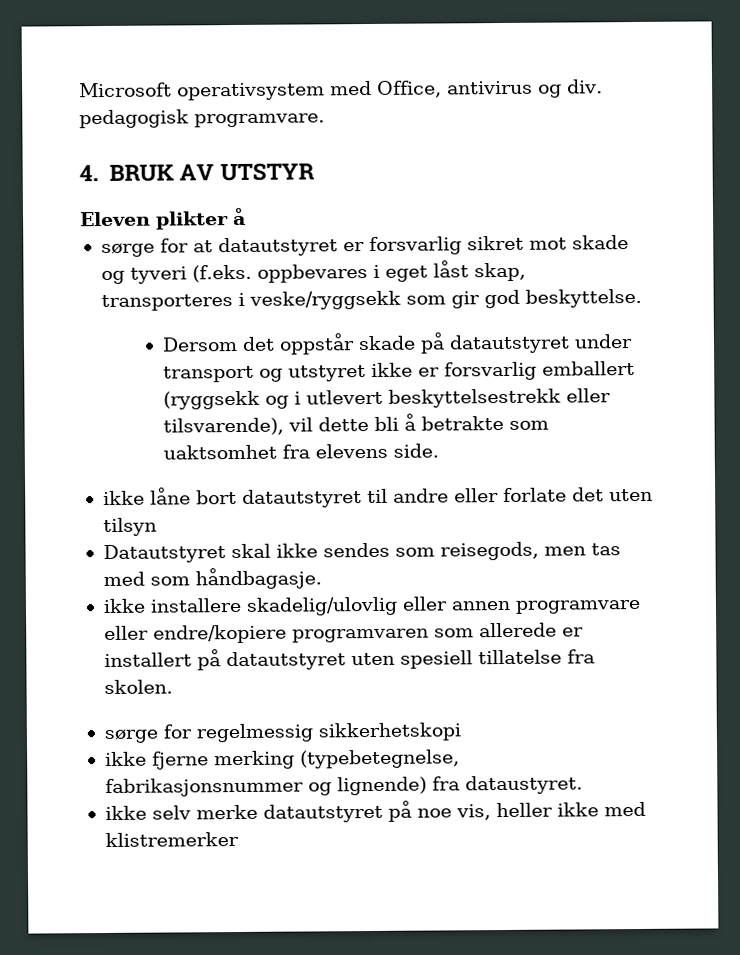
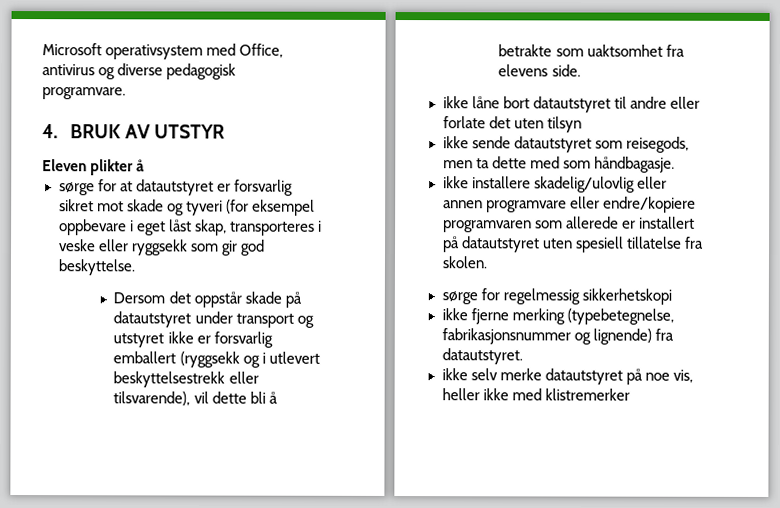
[567,79,603,94] div. -> [117,63,164,76] diverse
[191,264,368,283] (f.eks. oppbevares -> [225,199,315,216] [58,219,127,236] (for eksempel oppbevare
[248,290,401,310] veske/ryggsekk -> [58,239,188,256] veske eller ryggsekk
[102,542,390,564] Datautstyret skal ikke sendes -> [442,136,592,153] ikke sende datautstyret
[590,543,621,556] tas -> [475,156,527,169] ta dette
[464,775,583,795] dataustyret. -> [441,348,523,365] datautstyret.

